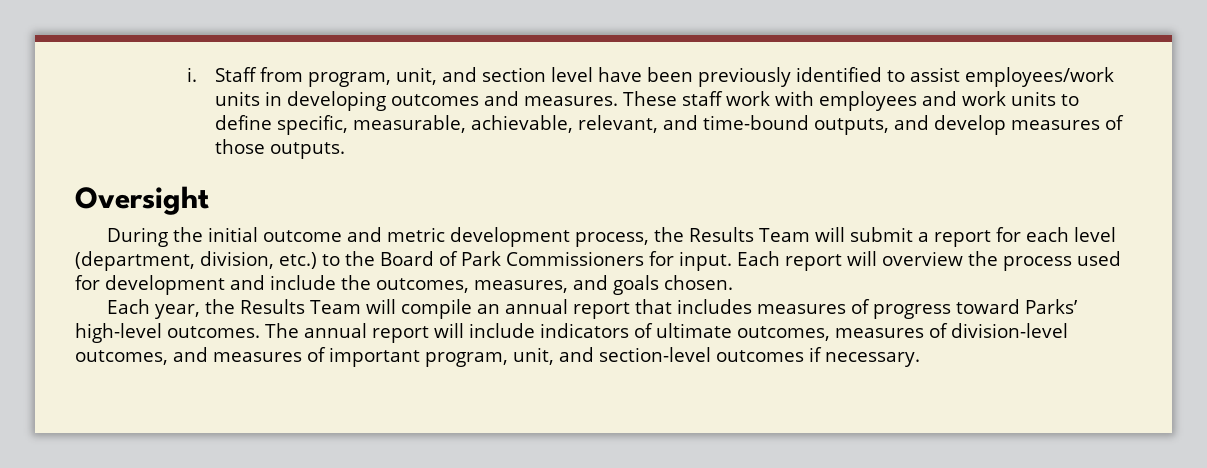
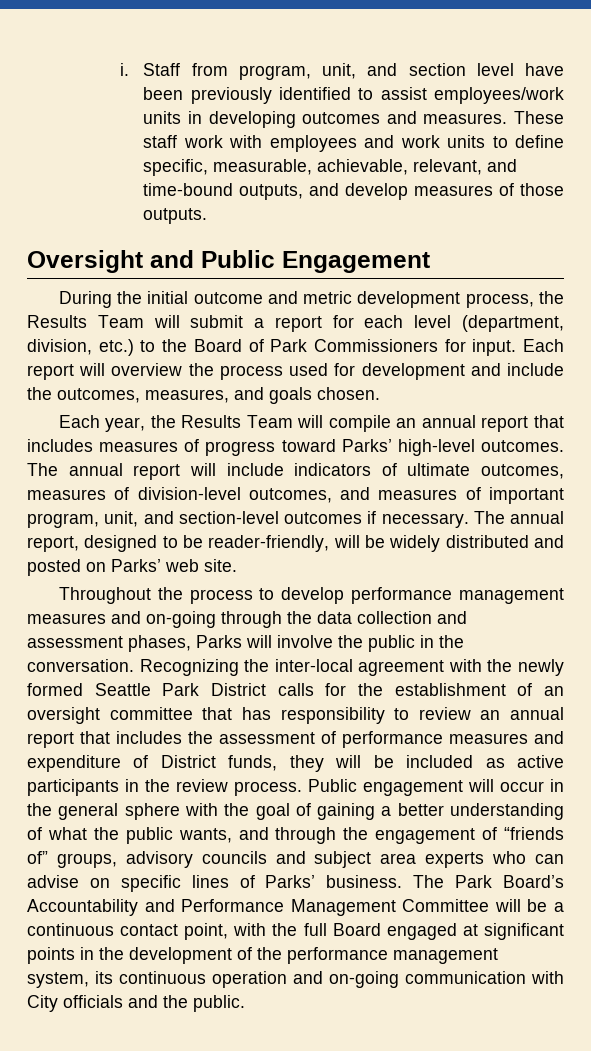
(209, 200) none -> [150,250,430,273] and Public Engagement
(920, 359) none -> [473,511,564,524] [27,535,564,552] [27,559,237,576] [58,587,564,604] [27,611,467,628] [27,635,464,652] [27,659,564,676] [27,683,564,696] [27,707,564,724] [27,731,564,748] [27,755,564,772] [27,779,564,796] [27,803,564,820] [27,827,564,844] [27,851,565,868] [27,875,565,892] [27,899,564,916] [27,923,564,940] [27,947,498,964] [27,971,564,988] [27,995,245,1012] The annual report, designed to be reader-friendly, will be widely distributed and posted on Parks’ web site. // Throughout the process to develop performance management measures and on-going through the data collection and assessment phases, Parks will involve the public in the conversation. Recognizing the inter-local agreement with the newly formed Seattle Park District calls for the establishment of an oversight committee that has responsibility to review an annual report that includes the assessment of performance measures and expenditure of District funds, they will be included as active participants in the review process. Public engagement will occur in the general sphere with the goal of gaining a better understanding of what the public wants, and through the engagement of “friends of” groups, advisory councils and subject area experts who can advise on specific lines of Parks’ business. The Park Board’s Accountability and Performance Management Committee will be a continuous contact point, with the full Board engaged at significant points in the development of the performance management system, its continuous operation and on-going communication with City officials and the public.

